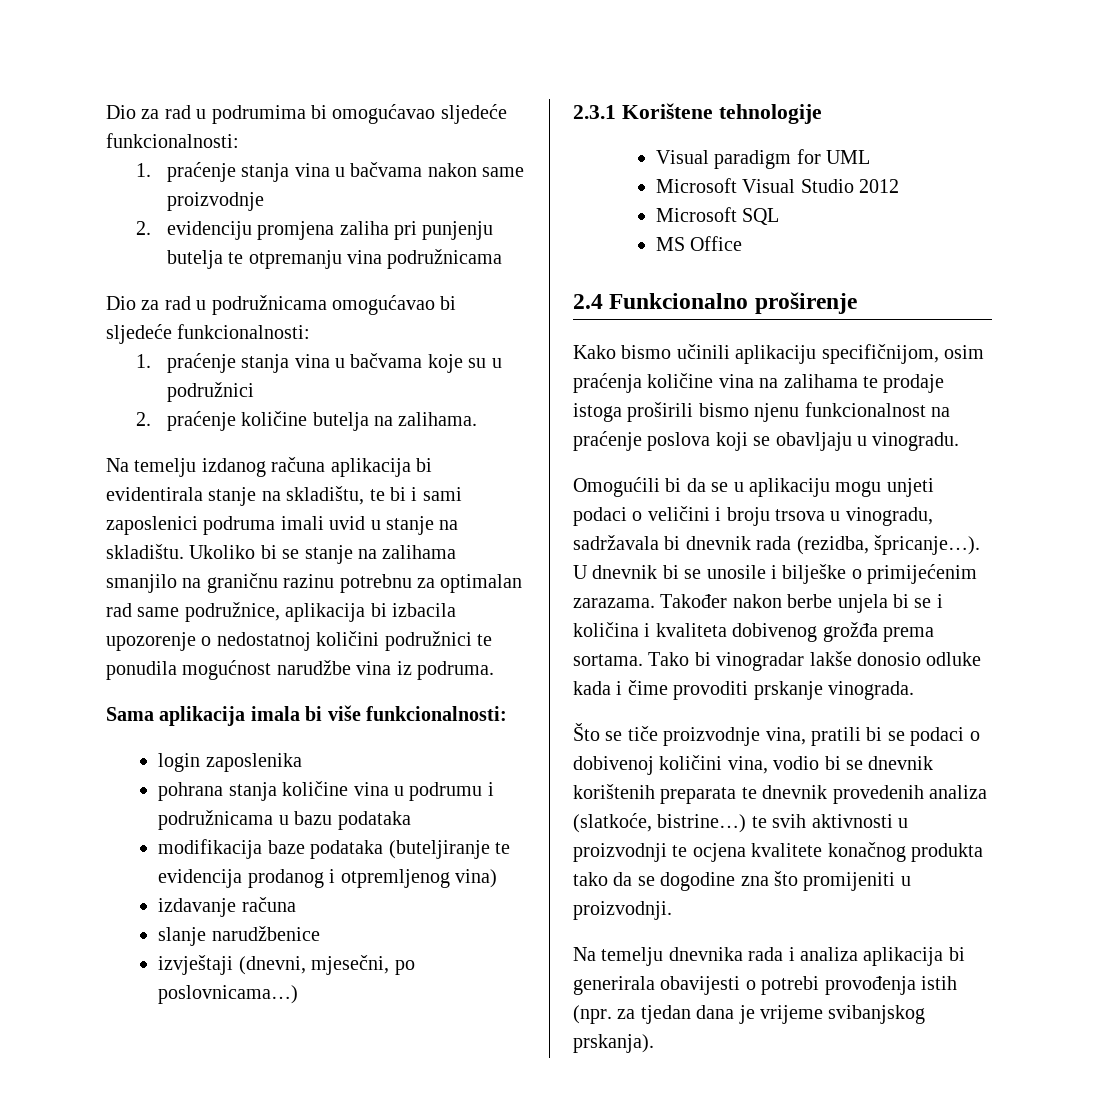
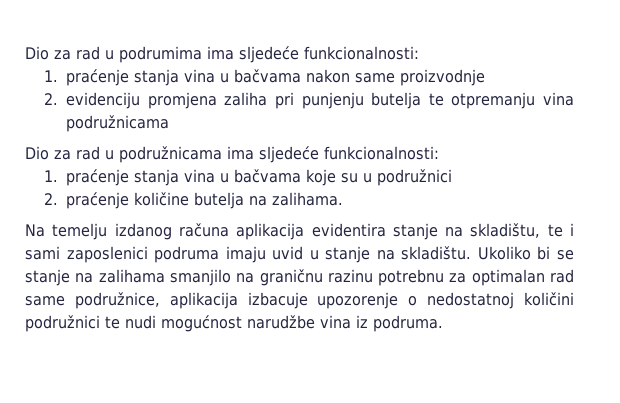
[311,104,436,124] bi omogućavao -> [207,46,234,60] ima
[332,295,457,315] omogućavao bi -> [227,146,254,160] ima
[416,458,432,472] [106,487,203,501] bi evidentirala -> [311,223,386,237] evidentira
[390,487,406,501] bi -> (563, 230) none
[280,516,324,530] imali -> [225,246,266,263] imaju
[370,603,456,617] bi izbacila -> [247,292,308,309] izbacuje
[106,661,177,680] ponudila -> [125,315,156,329] nudi
[106,705,507,726] [158,753,302,772] [158,781,494,801] [158,810,411,830] [158,839,510,859] [158,869,497,888] [158,897,296,917] [158,926,320,946] [158,955,415,975] [158,985,299,1004] [573,103,822,124] [655,149,870,169] [655,178,899,193] [655,207,780,225] [655,236,743,251] [573,292,857,314] [573,344,984,364] [573,373,945,393] [573,402,950,422] [573,431,960,451] [573,477,934,497] [573,506,933,526] [573,535,980,555] [573,564,978,584] [573,594,943,613] [573,622,934,642] [573,651,982,671] [573,680,914,700] [573,723,980,746] [573,755,934,775] [573,784,987,804] [573,813,908,833] [573,842,983,862] [573,871,911,891] [573,901,672,920] [573,947,965,966] [573,976,957,995] [573,1005,926,1024] [573,1034,654,1053] // Sama aplikacija imala bi više funkcionalnosti: // login zaposlenika // pohrana stanja količine vina u podrumu i podružnicama u bazu podataka // modifikacija baze podataka (buteljiranje te evidencija prodanog i otpremljenog vina) // izdavanje računa // slanje narudžbenice // izvještaji (dnevni, mjesečni, po poslovnicama…) // 2.3.1 Korištene tehnologije // Visual paradigm for UML // Microsoft Visual Studio 2012 // Microsoft SQL // MS Office // 2.4 Funkcionalno proširenje // Kako bismo učinili aplikaciju specifičnijom, osim praćenja količine vina na zalihama te prodaje istoga proširili bismo njenu funkcionalnost na praćenje poslova koji se obavljaju u vinogradu. // Omogućili bi da se u aplikaciju mogu unjeti podaci o veličini i broju trsova u vinogradu, sadržavala bi dnevnik rada (rezidba, špricanje…). U dnevnik bi se unosile i bilješke o primijećenim zarazama. Također nakon berbe unjela bi se i količina i kvaliteta dobivenog grožđa prema sortama. Tako bi vinogradar lakše donosio odluke kada i čime provoditi prskanje vinograda. // Što se tiče proizvodnje vina, pratili bi se podaci o dobivenoj količini vina, vodio bi se dnevnik korištenih preparata te dnevnik provedenih analiza (slatkoće, bistrine…) te svih aktivnosti u proizvodnji te ocjena kvalitete konačnog produkta tako da se dogodine zna što promijeniti u proizvodnji. // Na temelju dnevnika rada i analiza aplikacija bi generirala obavijesti o potrebi provođenja istih (npr. za tjedan dana je vrijeme svibanjskog prskanja). -> (443, 323) none

